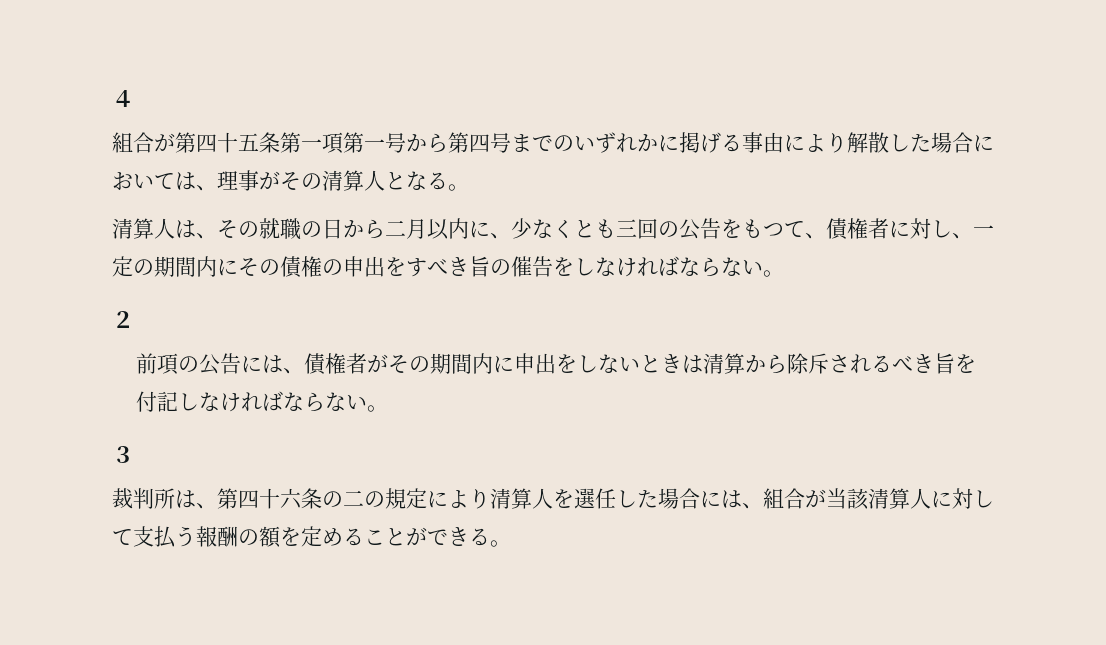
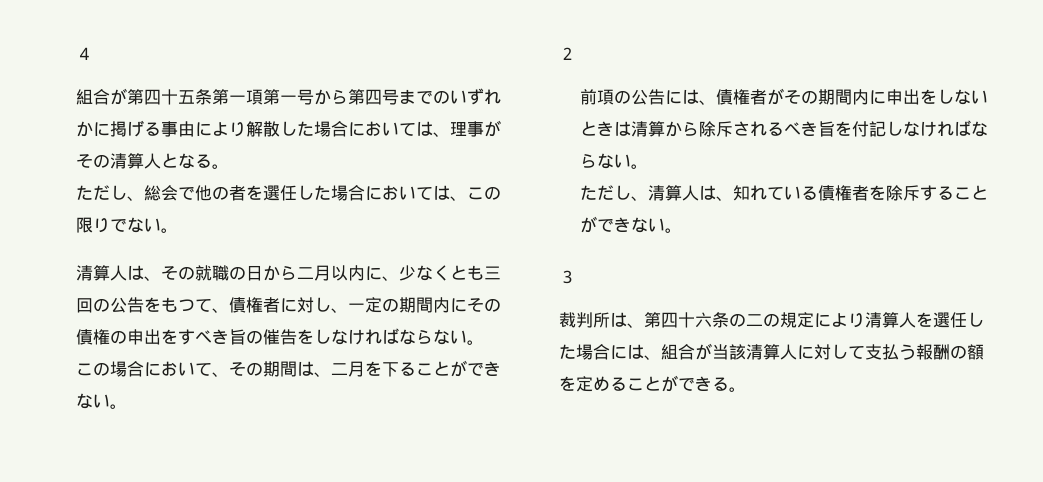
(469, 187) none -> [76,185,501,201] [76,217,178,233] // ただし、総会で他の者を選任した場合においては、この限りでない。
(784, 273) none -> [76,360,501,377] [76,393,127,409] // この場合において、その期間は、二月を下ることができない。
(389, 408) none -> [580,185,989,201] [580,216,683,233] // ただし、清算人は、知れている債権者を除斥することができない。

